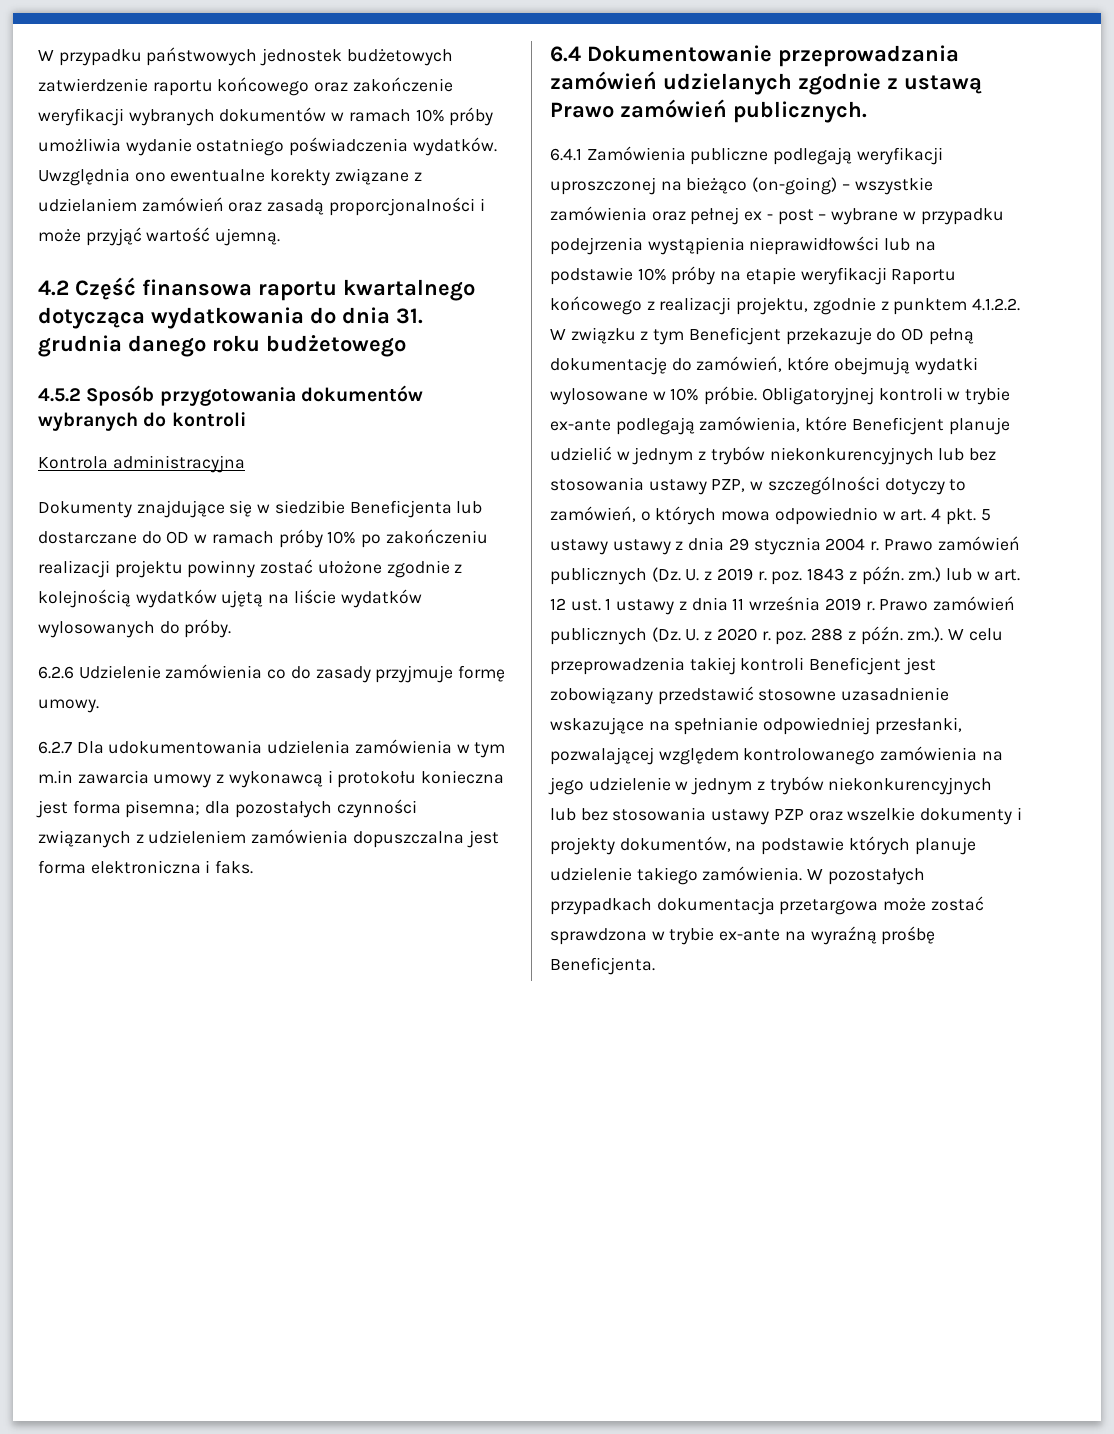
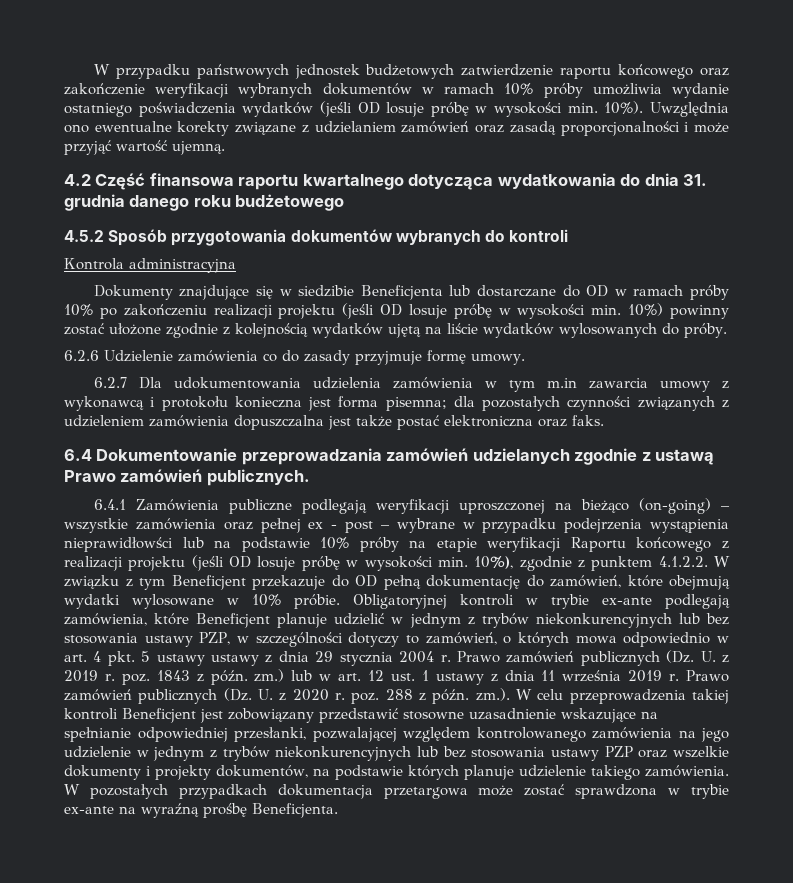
[412,137,497,156] wydatków. -> [242,101,644,117] wydatków (jeśli OD losuje próbę w wysokości min. 10%).
(183, 569) none -> [342,303,664,319] (jeśli OD losuje próbę w wysokości min. 10%)
[38,860,211,874] forma elektroniczna i -> [356,415,567,430] także postać elektroniczna oraz
[736,297,809,315] projektu, -> [128,555,514,571] projektu (jeśli OD losuje próbę w wysokości min. 10%),

